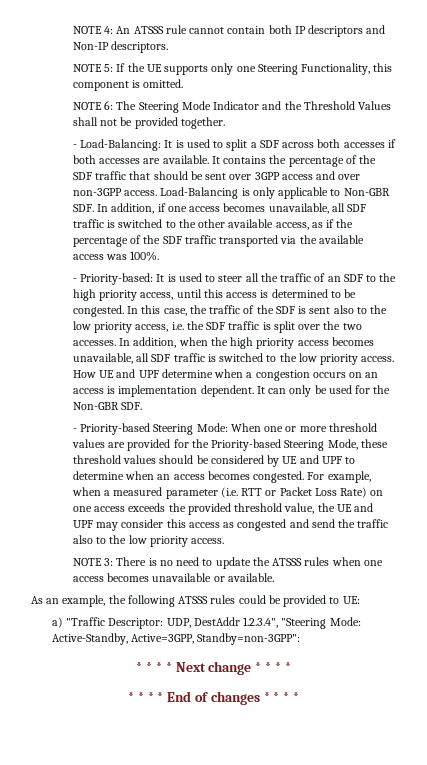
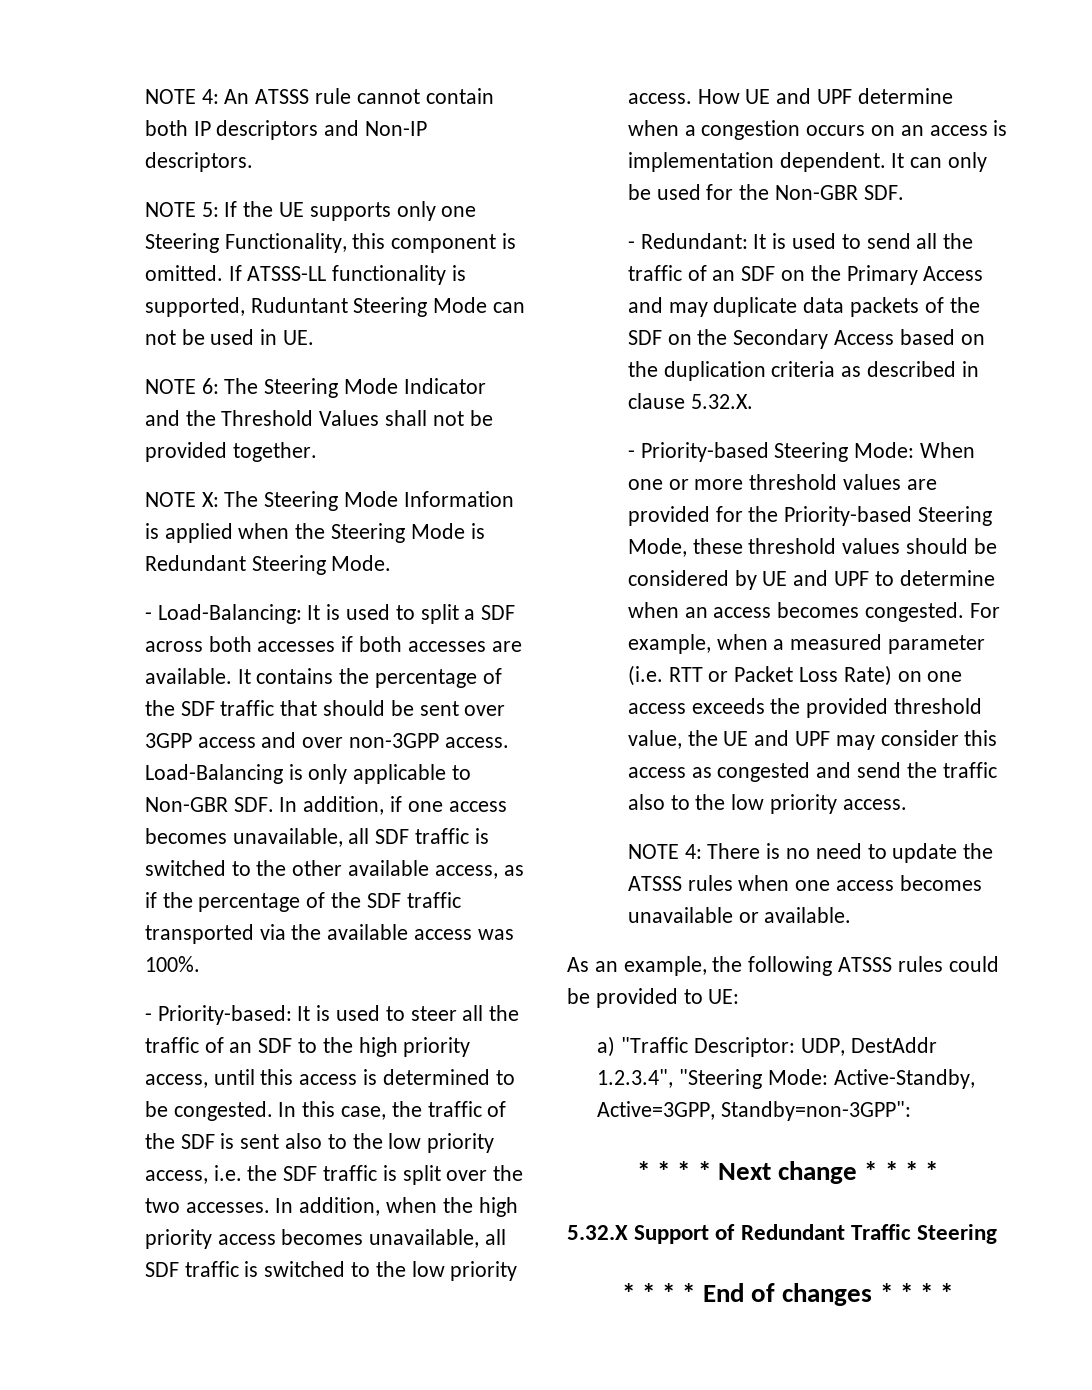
(184, 83) none -> [228,265,466,285] [144,297,525,317] [144,329,314,345] If ATSSS-LL functionality is supported, Ruduntant Steering Mode can not be used in UE.
(225, 123) none -> [144,491,514,511] [144,523,485,543] [144,555,392,575] // NOTE X: The Steering Mode Information is applied when the Steering Mode is Redundant Steering Mode.
(143, 406) none -> [627,233,974,249] [627,265,984,285] [627,297,980,317] [627,329,985,349] [627,361,979,381] [627,393,753,409] // - Redundant: It is used to send all the traffic of an SDF on the Primary Access and may duplicate data packets of the SDF on the Secondary Access based on the duplication criteria as described in clause 5.32.X.
[104,558,114,566] 3: -> [684,844,702,859] 4:
(291, 667) none -> [567,1224,998,1244] // 5.32.X Support of Redundant Traffic Steering

